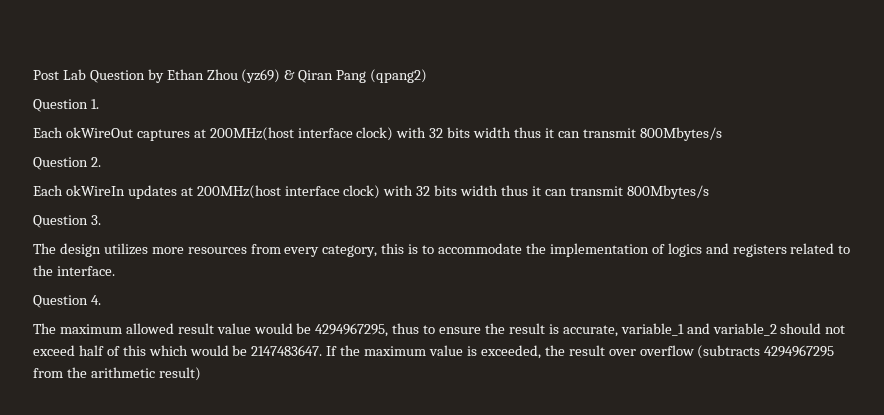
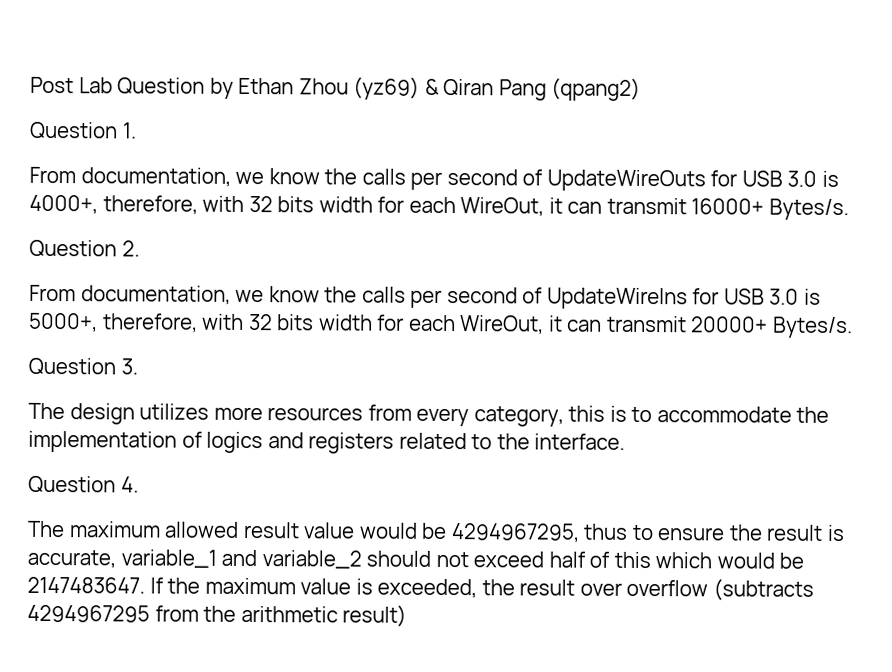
[33,127,722,141] Each okWireOut captures at 200MHz(host interface clock) with 32 bits width thus it can transmit 800Mbytes/s -> [29,166,839,192] [29,194,849,221] From documentation, we know the calls per second of UpdateWireOuts for USB 3.0 is 4000+, therefore, with 32 bits width for each WireOut, it can transmit 16000+ Bytes/s.
[33,185,709,199] Each okWireIn updates at 200MHz(host interface clock) with 32 bits width thus it can transmit 800Mbytes/s -> [29,284,821,310] [29,312,853,339] From documentation, we know the calls per second of UpdateWireIns for USB 3.0 is 5000+, therefore, with 32 bits width for each WireOut, it can transmit 20000+ Bytes/s.

